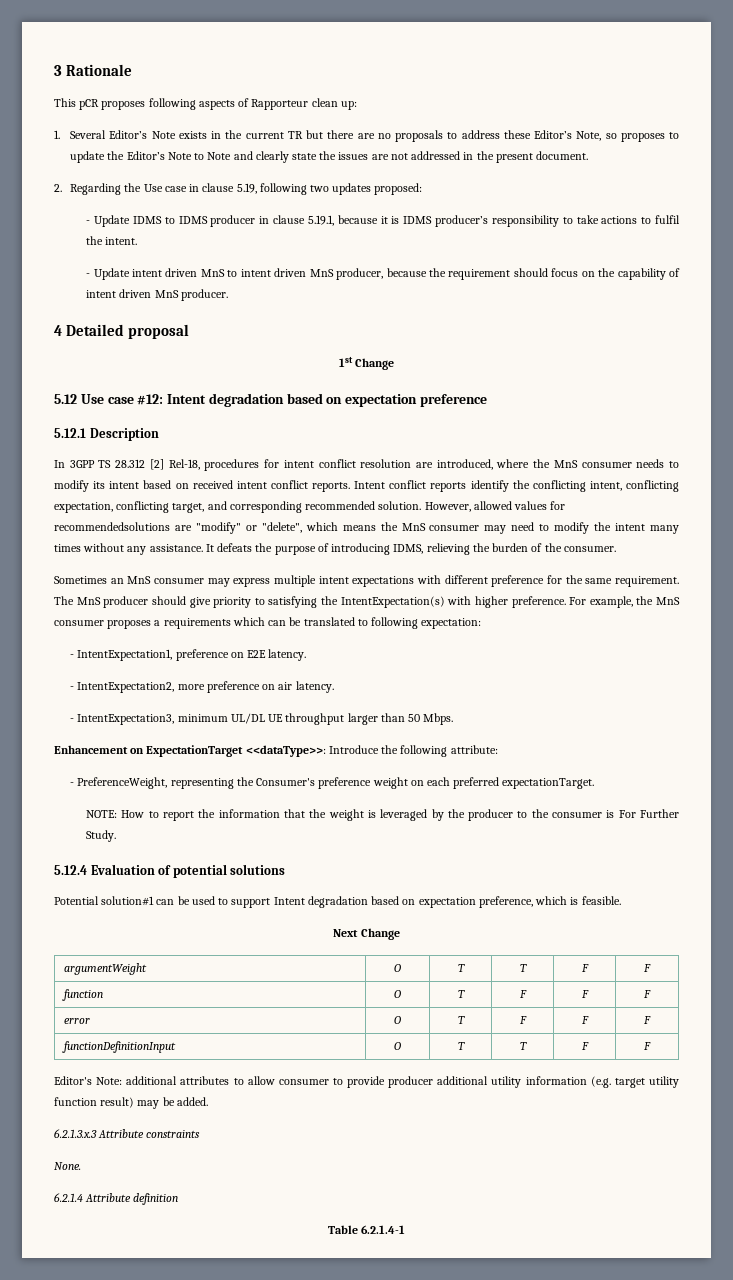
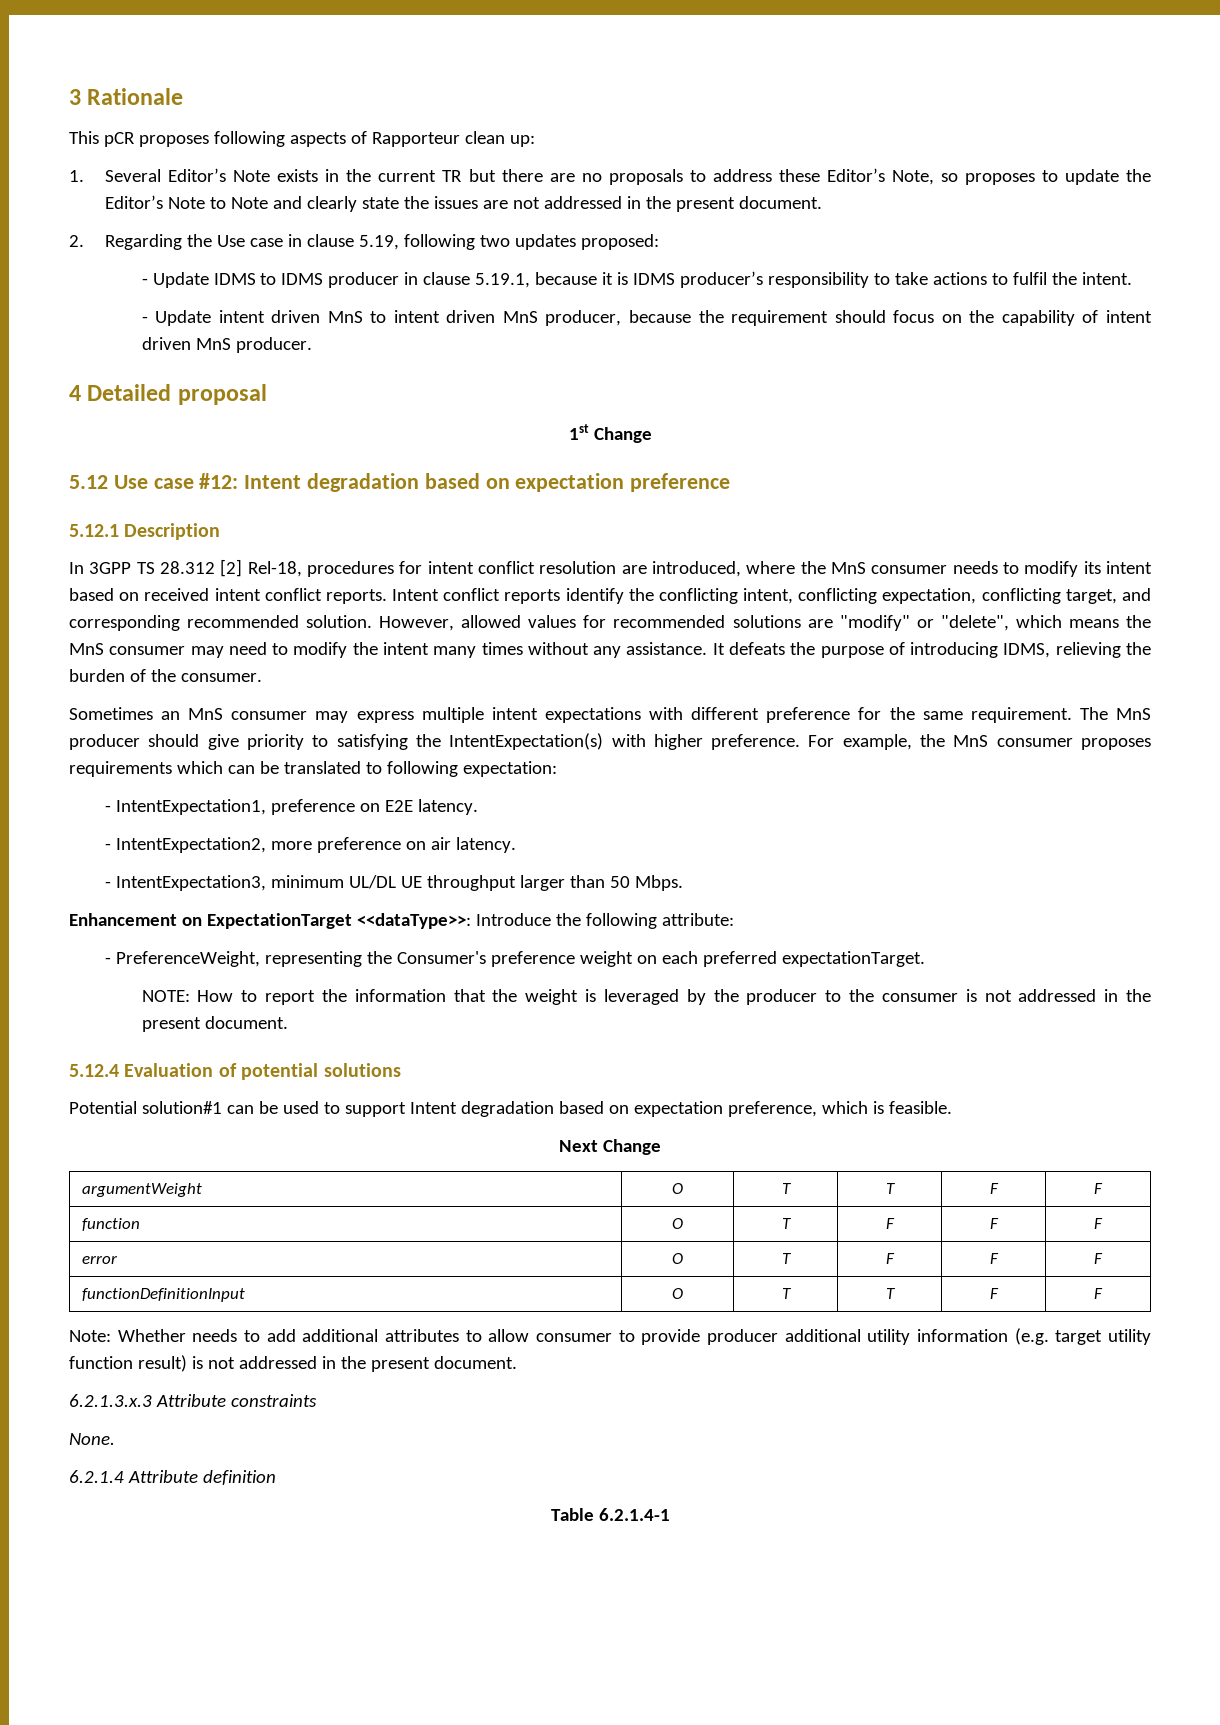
[54,522,170,531] recommendedsolutions -> [613,615,801,628] recommended solutions
[154,620,161,626] a -> (1151, 744) none
[618,809,679,818] [86,830,117,842] For Further Study. -> [984,989,1152,1002] [141,1016,288,1032] not addressed in the present document.
[54,1076,123,1085] Editor's Note: -> [69,1329,296,1342] Note: Whether needs to add
[137,1097,208,1109] may be added. -> [191,1356,517,1372] is not addressed in the present document.

